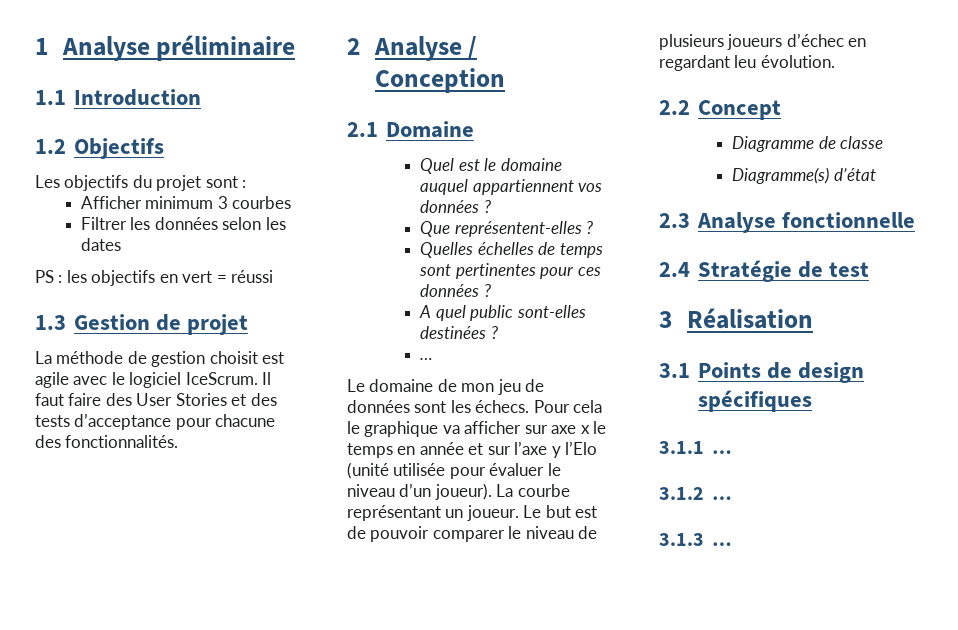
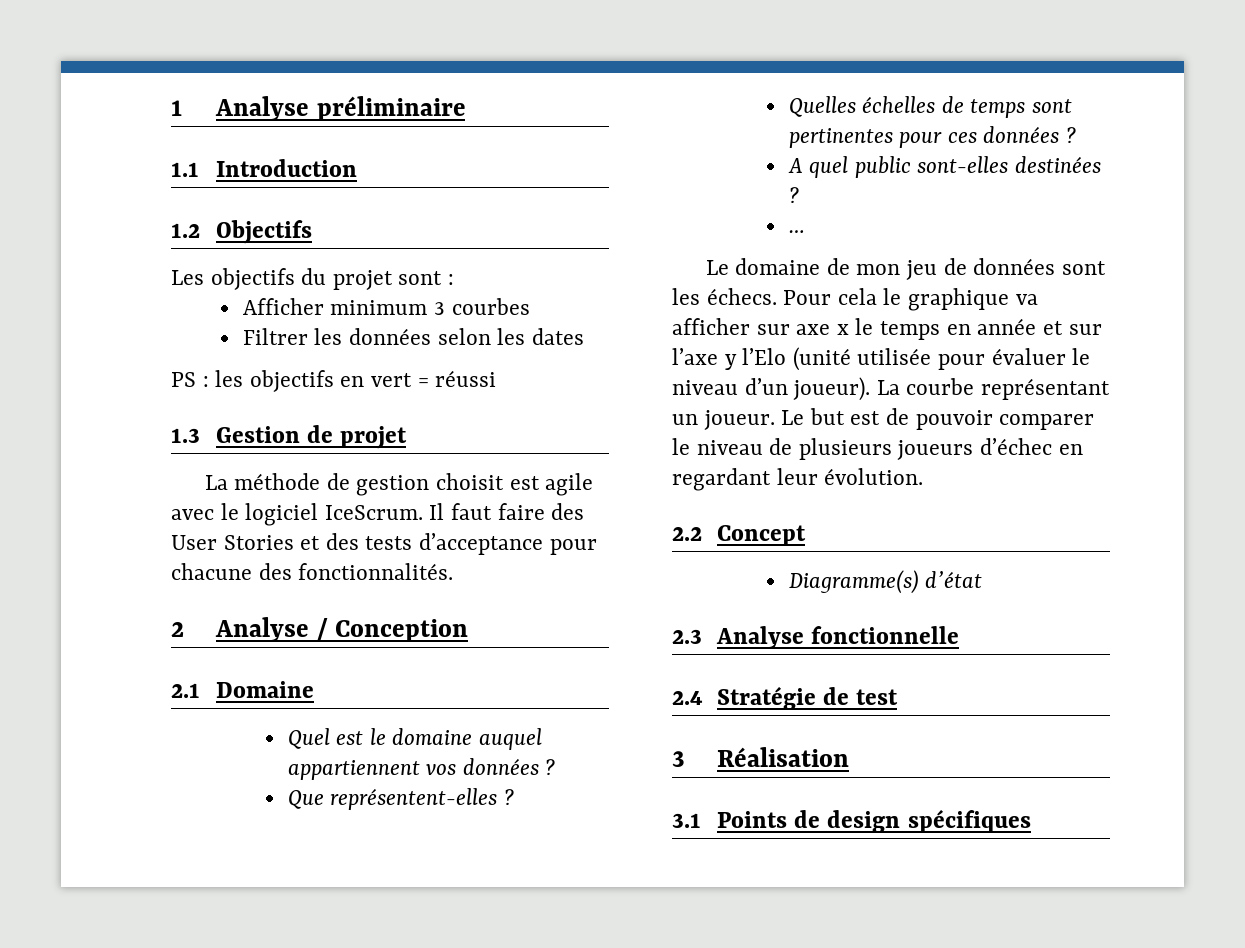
[734,55,757,68] leu -> [776,468,818,485] leur
[732,136,884,152] // Diagramme de classe -> (806, 535) none
[659,441,733,454] [659,487,733,500] [659,533,733,546] // 3.1.1 … // 3.1.2 … // 3.1.3 … -> (1031, 821) none

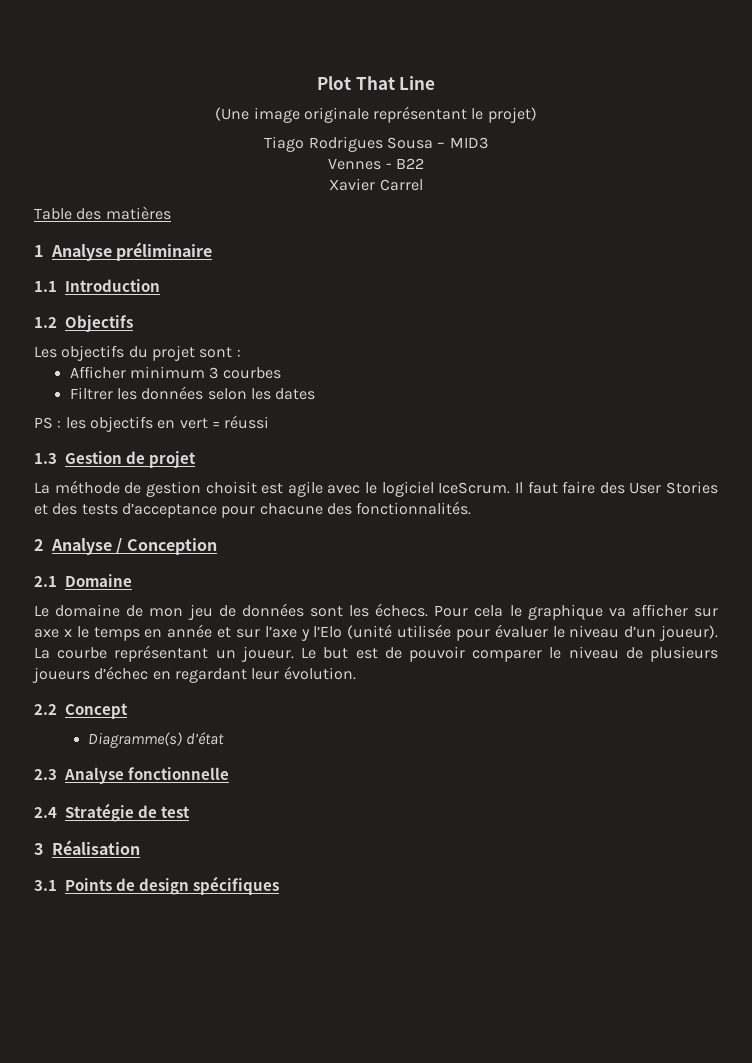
(171, 108) none -> [316,76,436,90] [215,106,537,123] [264,136,488,152] [328,158,424,170] [329,178,423,191] [34,206,171,220] Plot That Line // (Une image originale représentant le projet) // Tiago Rodrigues Sousa – MID3 // Vennes - B22 // Xavier Carrel // Table des matières //
[287,728,543,750] [287,758,556,780] [287,788,514,810] [788,96,1073,118] [788,126,1077,148] [787,156,1102,178] [788,187,799,203] [788,230,805,233] // Quel est le domaine auquel appartiennent vos données ? // Que représentent-elles ? // Quelles échelles de temps sont pertinentes pour ces données ? // A quel public sont-elles destinées ? // … -> (132, 580) none

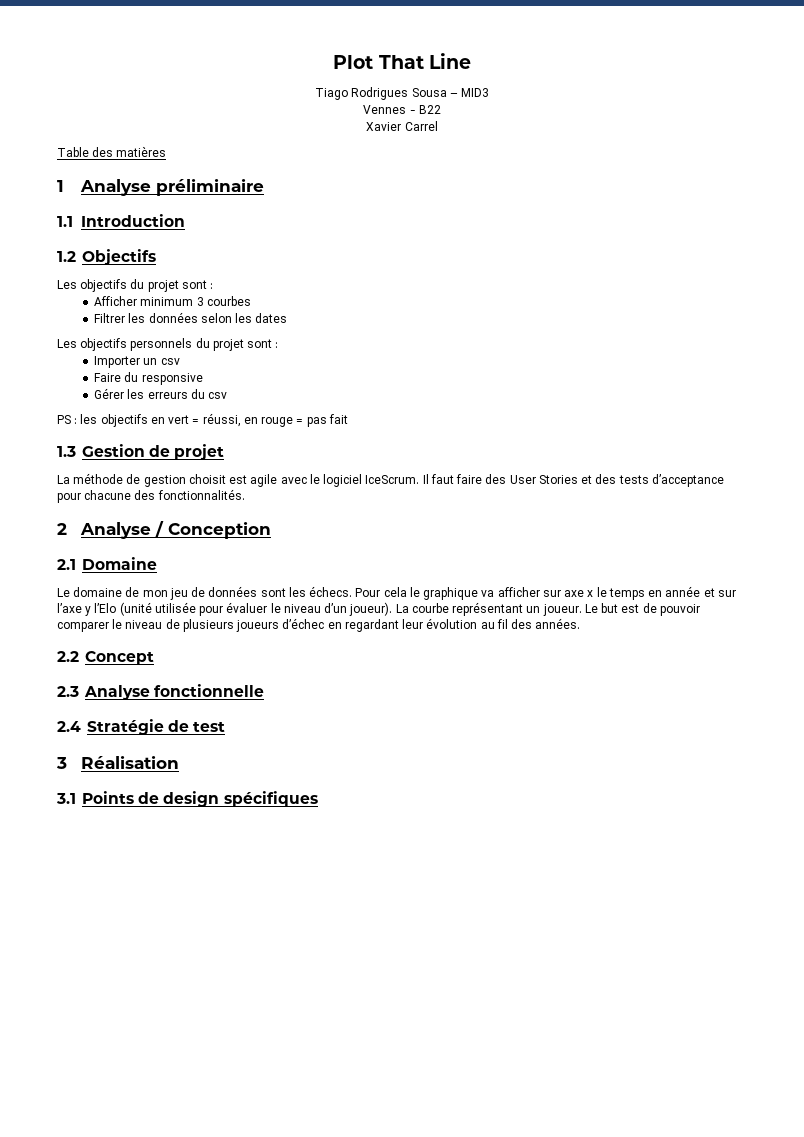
[215,106,537,123] // (Une image originale représentant le projet) -> (471, 61) none
(316, 394) none -> [57,338,279,351] [94,356,180,368] [94,372,203,385] [94,388,228,399] // Les objectifs personnels du projet sont : // Importer un csv // Faire du responsive // Gérer les erreurs du csv
[224,415,270,429] réussi -> [202,413,348,427] réussi, en rouge = pas fait
[283,666,356,680] évolution. -> [426,618,581,629] évolution au fil des années.
[87,732,225,748] // Diagramme(s) d’état -> (154, 658) none

